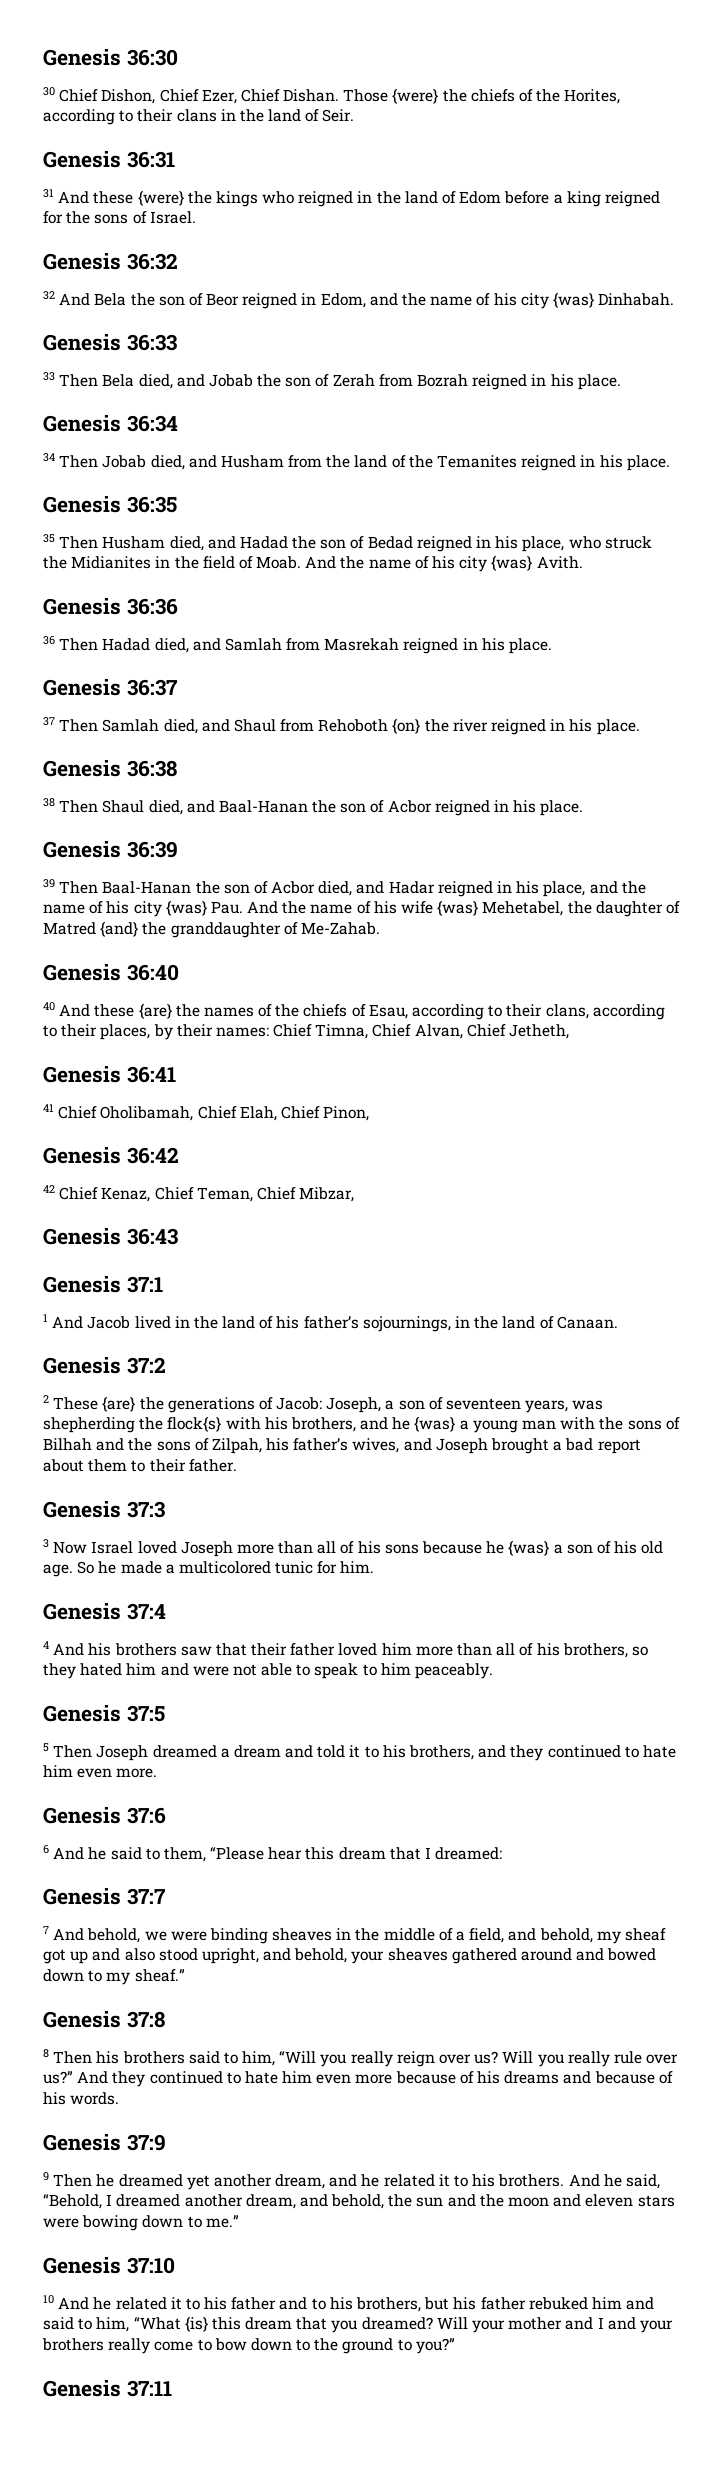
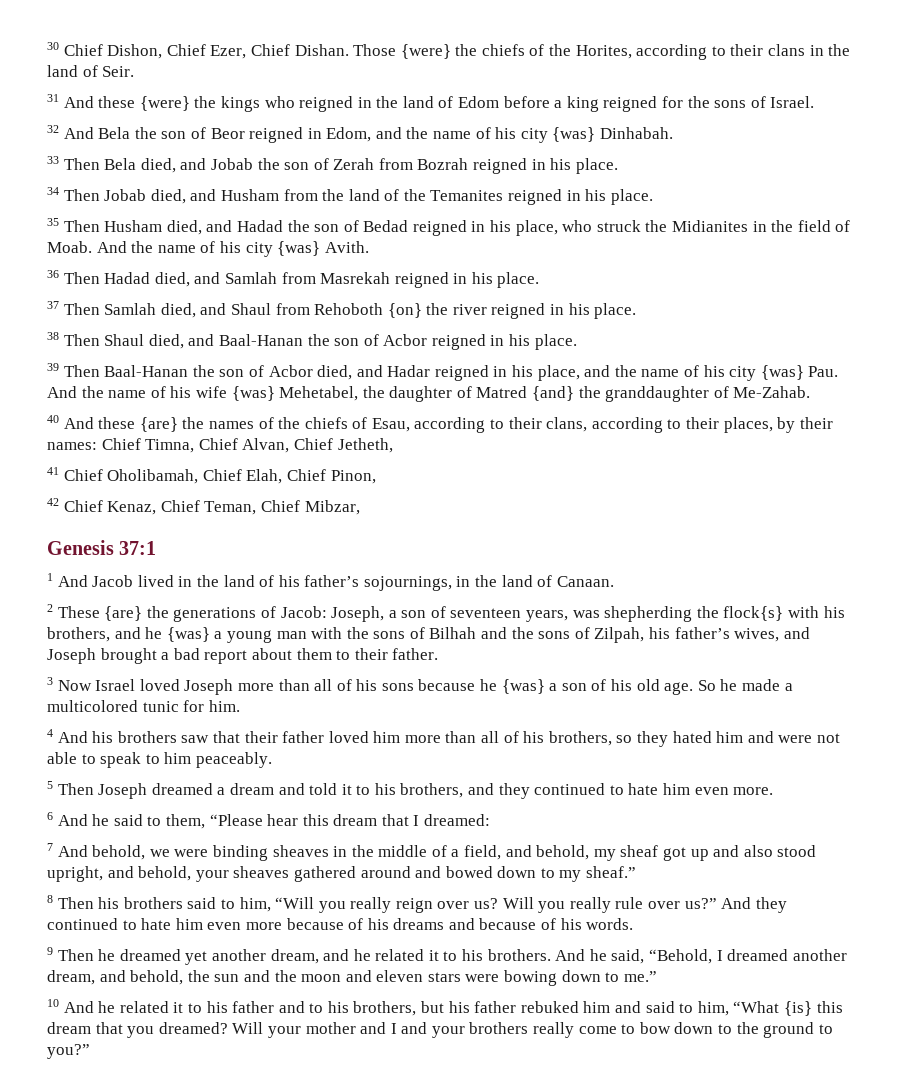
[43,49,178,66] Genesis 36:30 // -> (47, 46) none
[43,151,175,168] // Genesis 36:31 -> (135, 71) none
[43,253,178,270] // Genesis 36:32 -> (815, 102) none
[43,334,177,351] // Genesis 36:33 -> (674, 133) none
[43,415,178,432] // Genesis 36:34 -> (618, 166) none
[43,496,177,513] // Genesis 36:35 -> (653, 197) none
[43,598,178,615] // Genesis 36:36 -> (369, 247) none
[43,679,178,696] // Genesis 36:37 -> (540, 280) none
[43,760,177,777] // Genesis 36:38 -> (637, 311) none
[43,841,178,858] // Genesis 36:39 -> (577, 342) none
[43,964,179,981] // Genesis 36:40 -> (811, 392) none
[43,1066,176,1083] // Genesis 36:41 -> (393, 445) none
[43,1147,179,1164] // Genesis 36:42 -> (376, 477) none
[43,1228,178,1245] // Genesis 36:43 -> (360, 507) none
[43,1357,166,1374] // Genesis 37:2 -> (614, 581) none
[43,1501,165,1518] // Genesis 37:3 -> (439, 654) none
[43,1603,166,1620] // Genesis 37:4 -> (240, 706) none
[43,1705,165,1722] // Genesis 37:5 -> (272, 760) none
[43,1807,166,1824] // Genesis 37:6 -> (774, 791) none
[43,1888,166,1905] // Genesis 37:7 -> (491, 820) none
[43,2011,165,2028] // Genesis 37:8 -> (637, 872) none
[43,2134,166,2151] // Genesis 37:9 -> (634, 924) none
[43,2257,175,2274] // Genesis 37:10 -> (657, 976) none
[43,2380,172,2397] // Genesis 37:11 -> (90, 1051) none

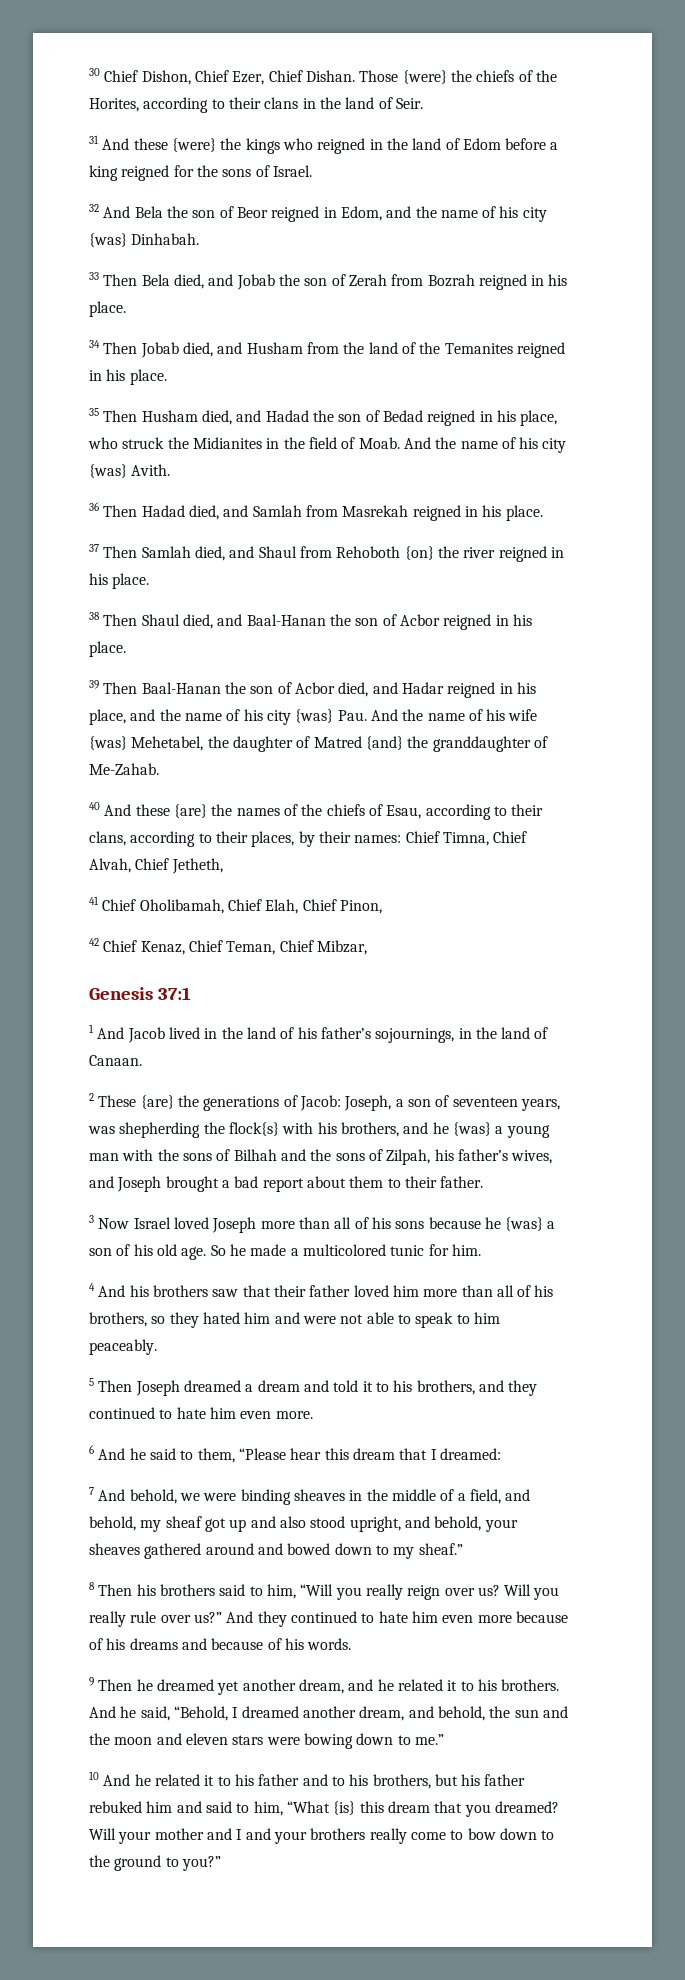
[242,438,290,453] Alvan, -> [89,858,131,873] Alvah,

